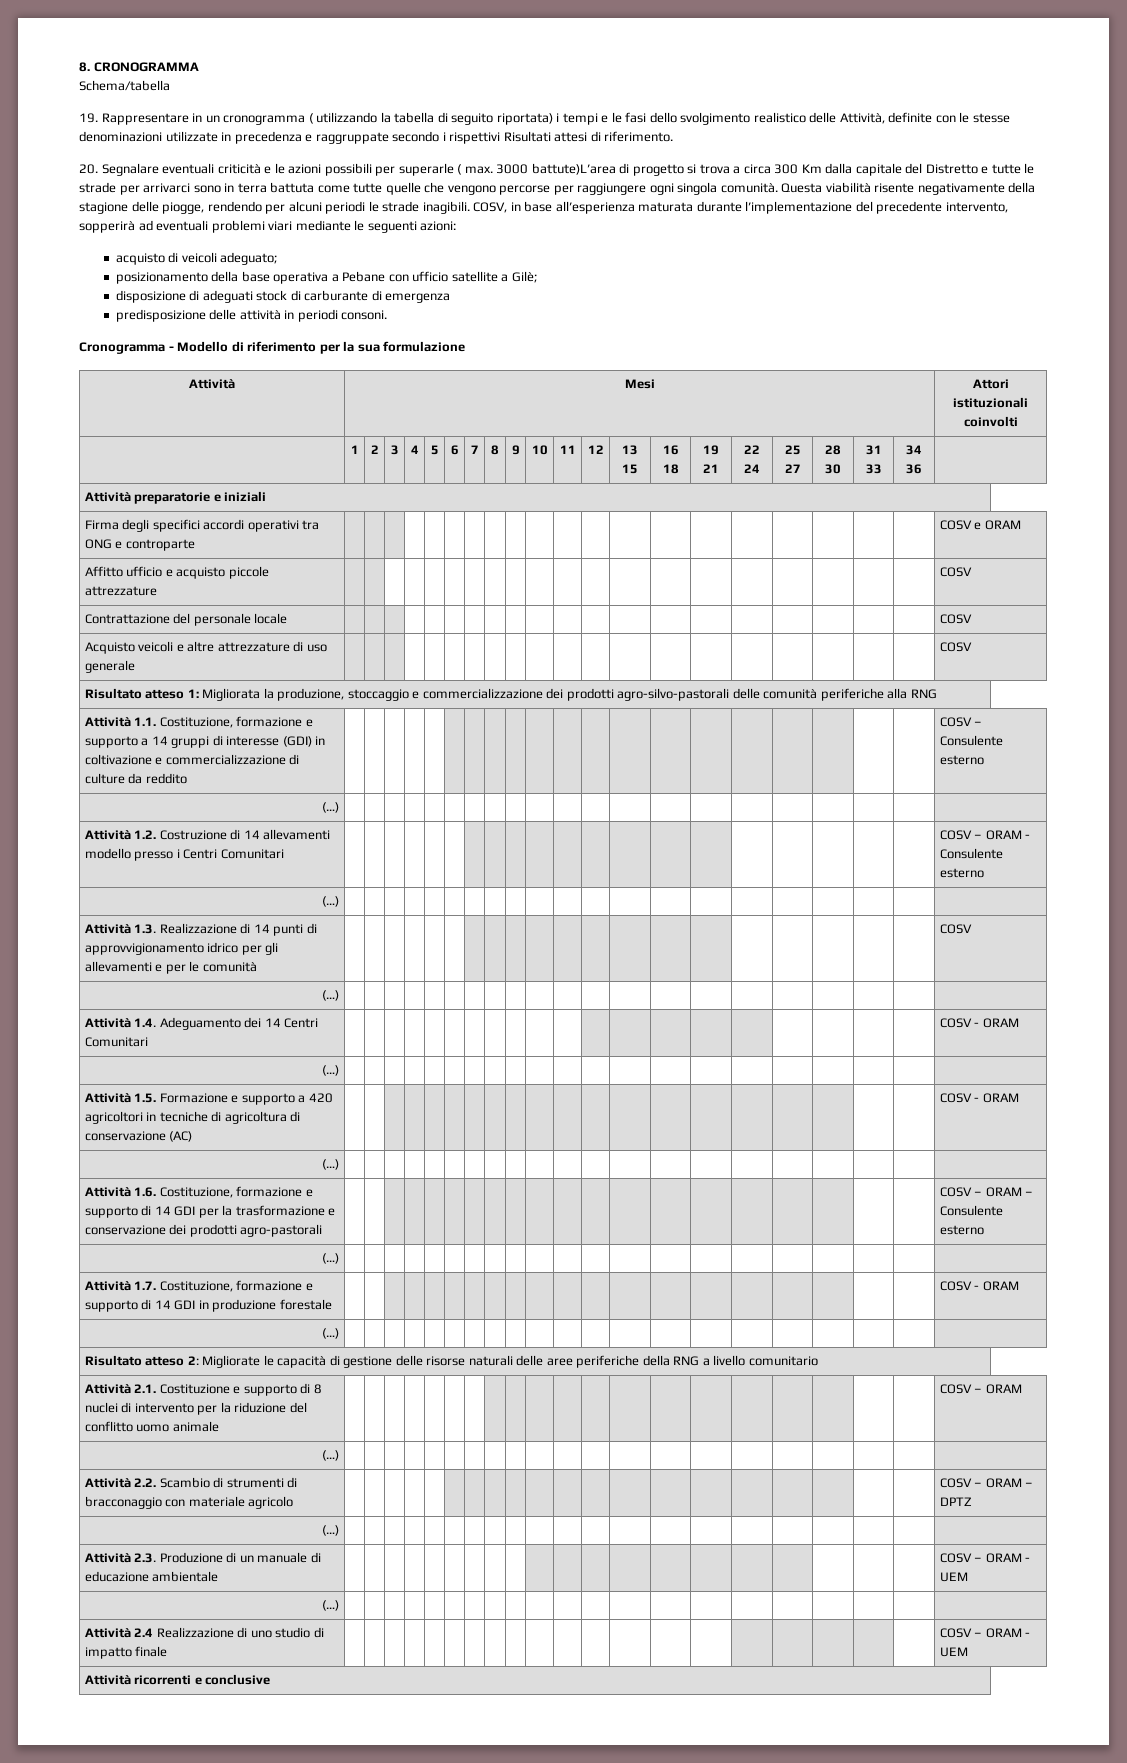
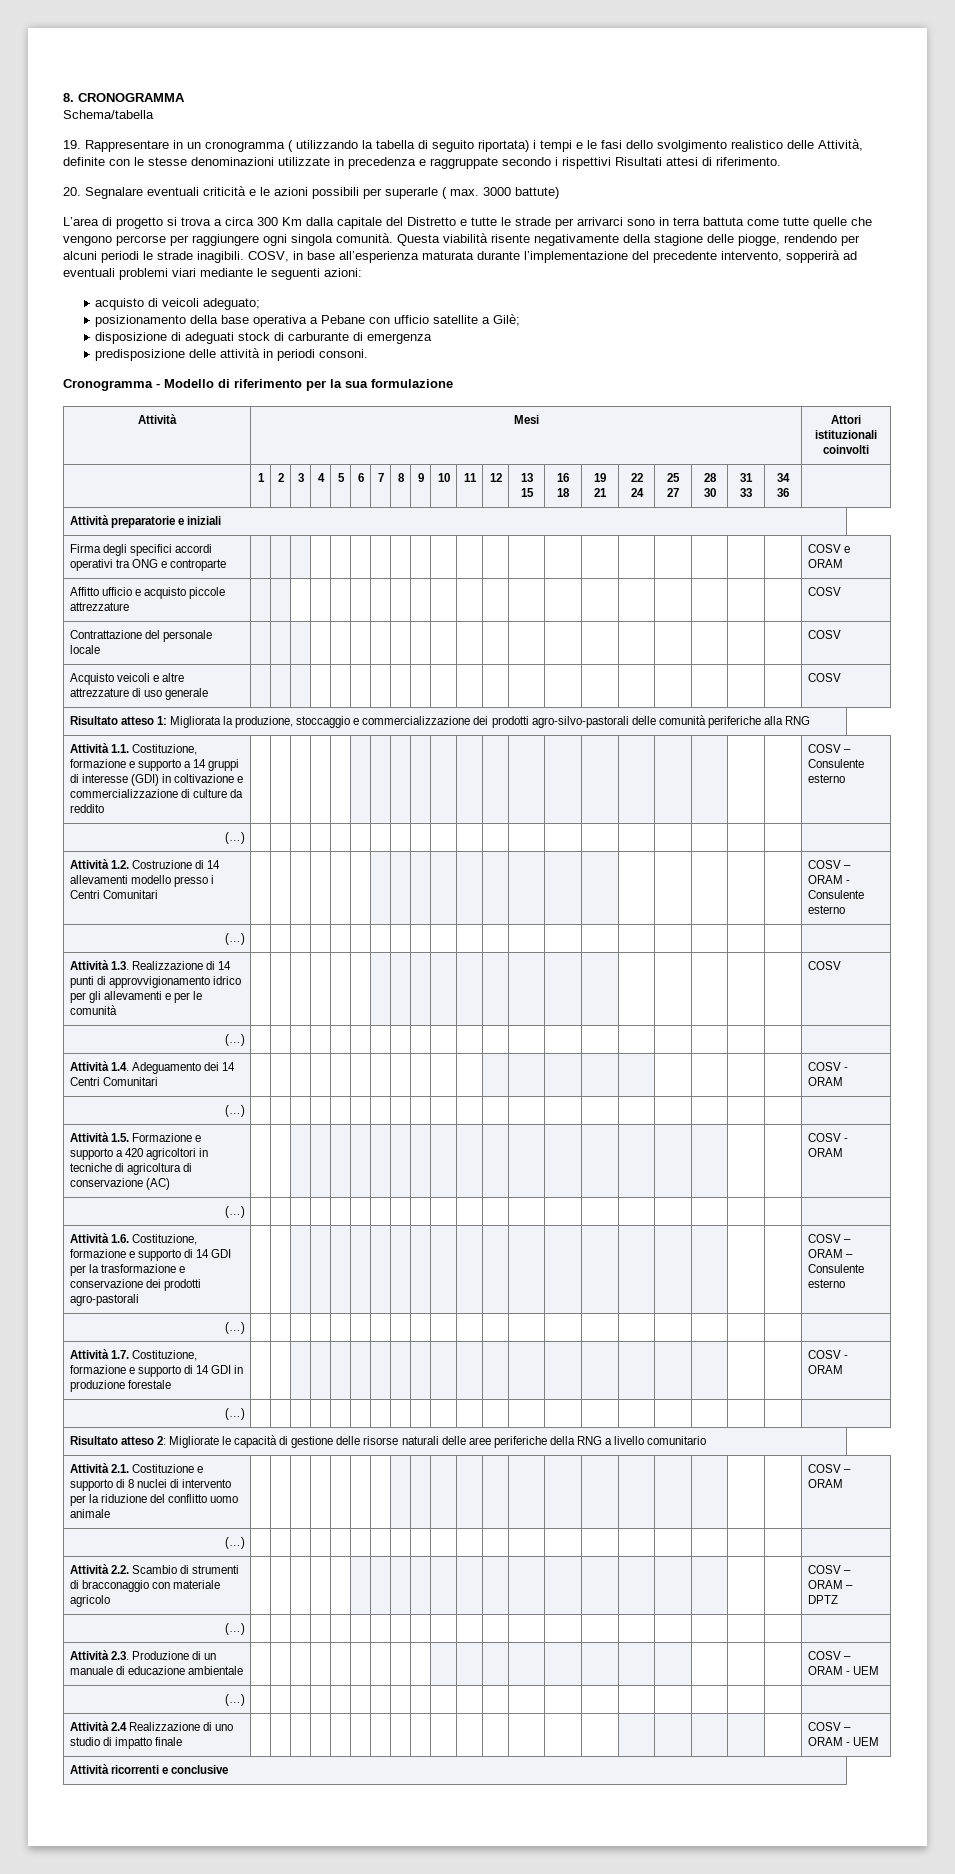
[531,163,616,175] battute)L’area -> [515,187,559,199] [63,217,99,226] battute) // L’area

